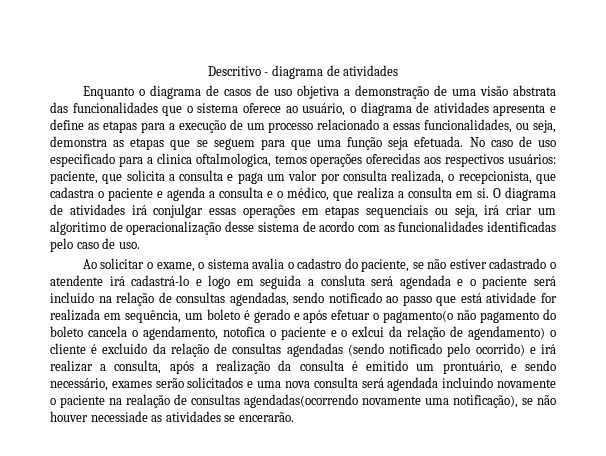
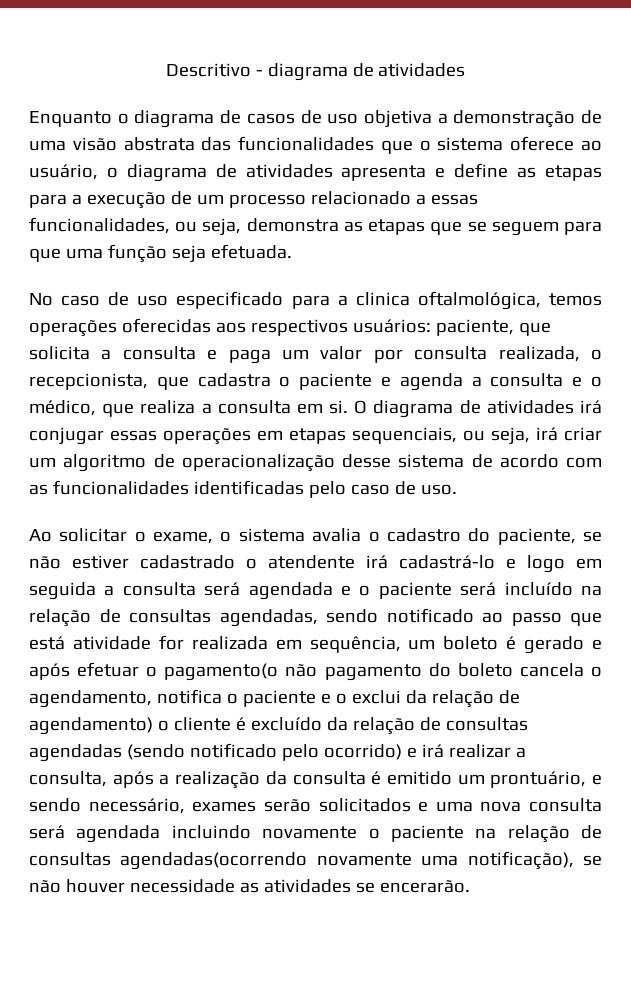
(464, 141) none -> (292, 251) //
[195,153,271,167] oftalmologica, -> [417,291,541,310] oftalmológica,
[153,204,204,218] conjulgar -> [29,427,104,445] conjugar
[366,205,429,218] sequenciais -> [352,427,457,444] sequenciais,
[50,221,106,235] algoritimo -> [63,454,147,472] algoritmo
[320,275,365,286] consluta -> [122,582,196,596] consulta
[50,292,94,303] incluido -> [504,582,573,596] incluído
[222,327,265,337] notofica -> [156,689,222,704] notifica
[352,326,385,337] exlcui -> [351,690,401,704] exclui
[102,343,148,354] excluido -> [250,717,322,731] excluído
[126,394,170,408] realação -> [507,825,570,843] relação
[90,411,148,422] necessiade -> [129,879,235,893] necessidade

